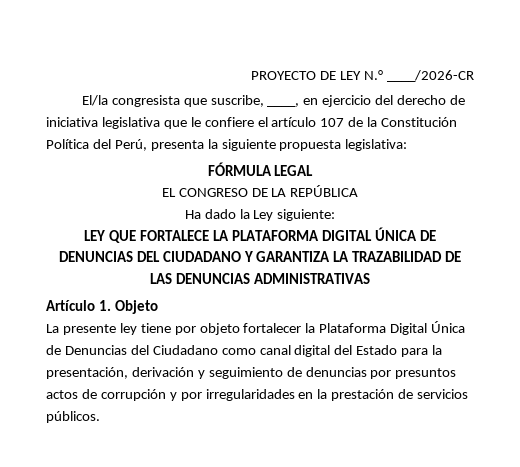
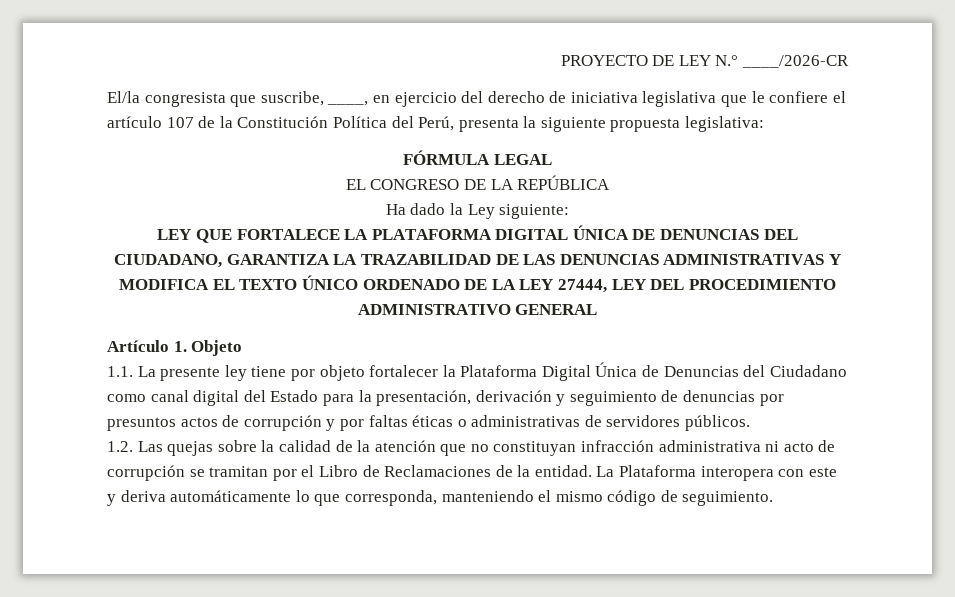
[162,251,253,262] CIUDADANO Y -> [114,254,223,268] CIUDADANO,
(370, 278) none -> [828,254,841,265] [119,275,836,293] [357,304,598,315] Y MODIFICA EL TEXTO ÚNICO ORDENADO DE LA LEY 27444, LEY DEL PROCEDIMIENTO ADMINISTRATIVO GENERAL
(158, 307) none -> [107,366,133,377] 1.1.
[205,389,469,401] [46,411,100,423] irregularidades en la prestación de servicios públicos. -> [368,415,751,431] [107,440,836,456] [107,465,837,481] [107,490,774,506] faltas éticas o administrativas de servidores públicos. // 1.2. Las quejas sobre la calidad de la atención que no constituyan infracción administrativa ni acto de corrupción se tramitan por el Libro de Reclamaciones de la entidad. La Plataforma interopera con este y deriva automáticamente lo que corresponda, manteniendo el mismo código de seguimiento.

